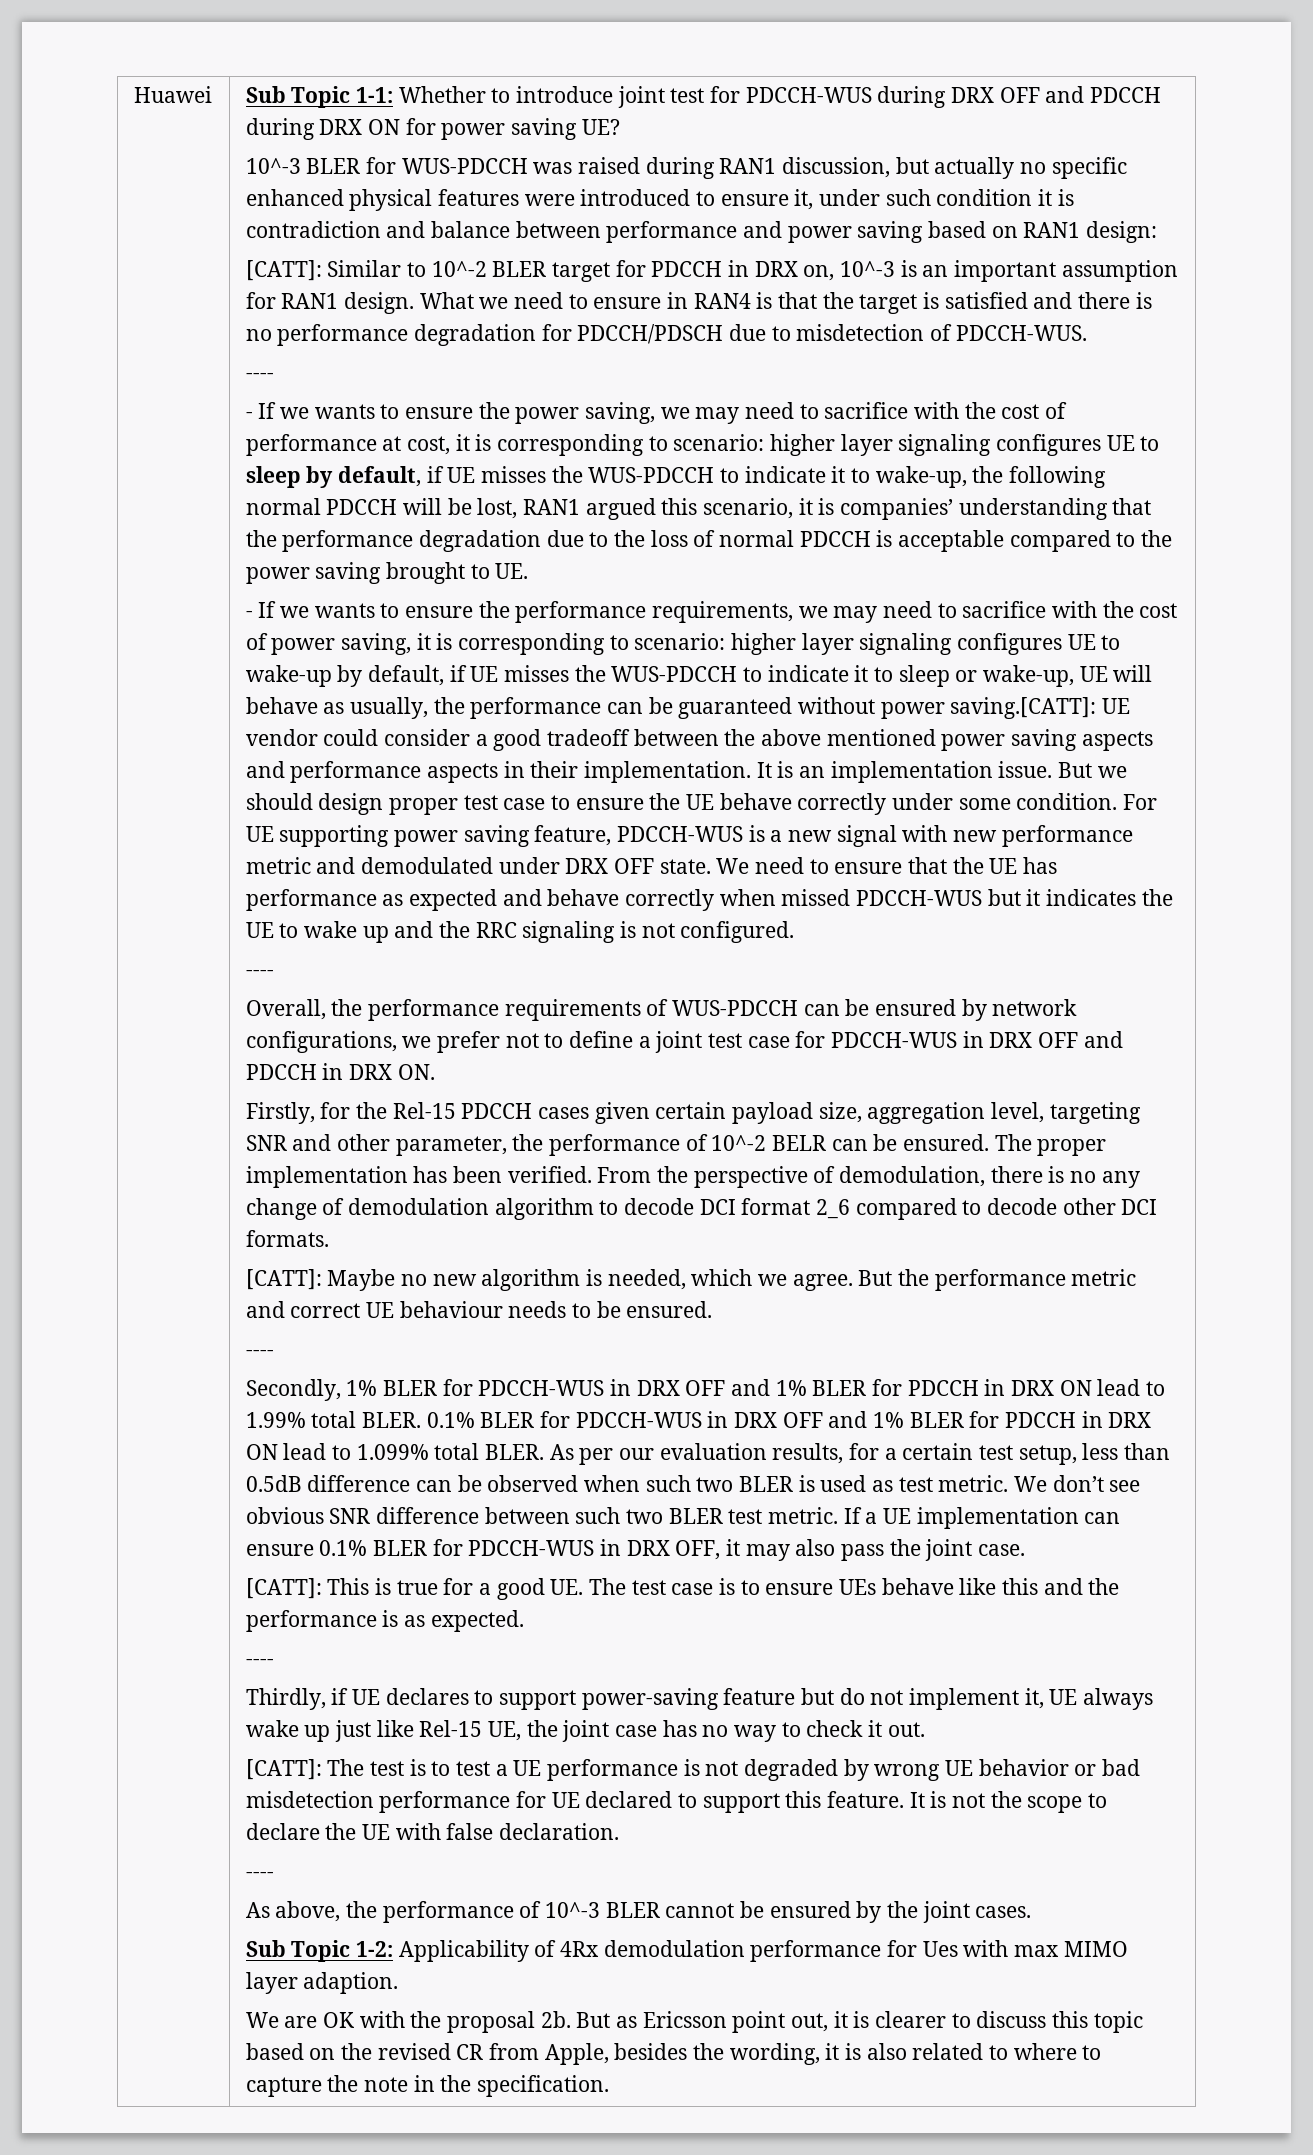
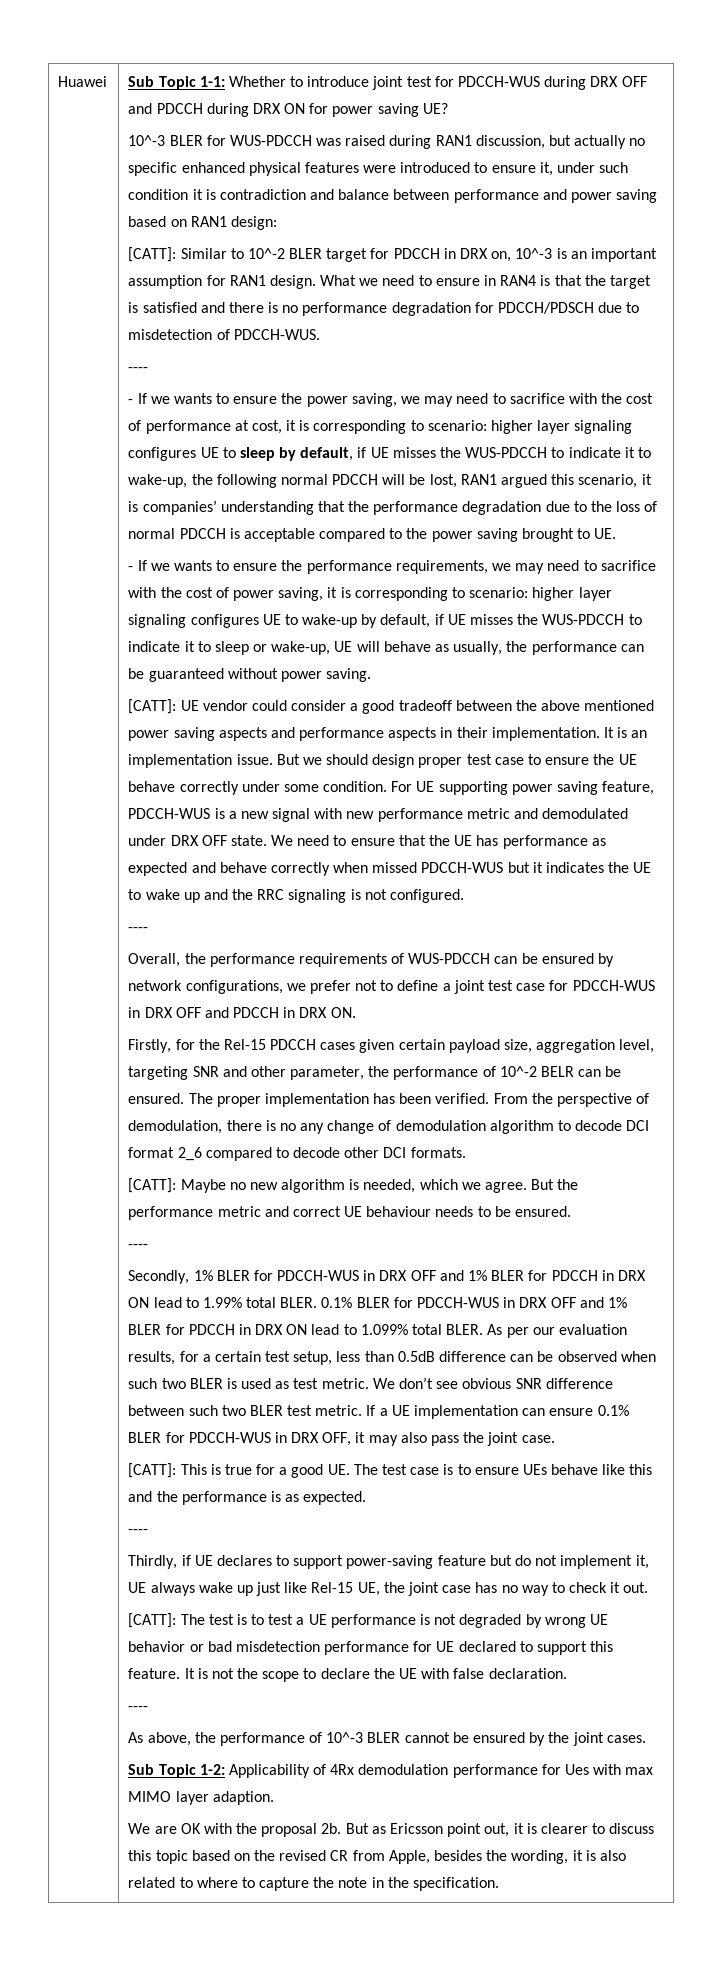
[950,697,1097,719] saving.[CATT]: -> [326,668,372,682] [128,699,177,714] saving. // [CATT]:

